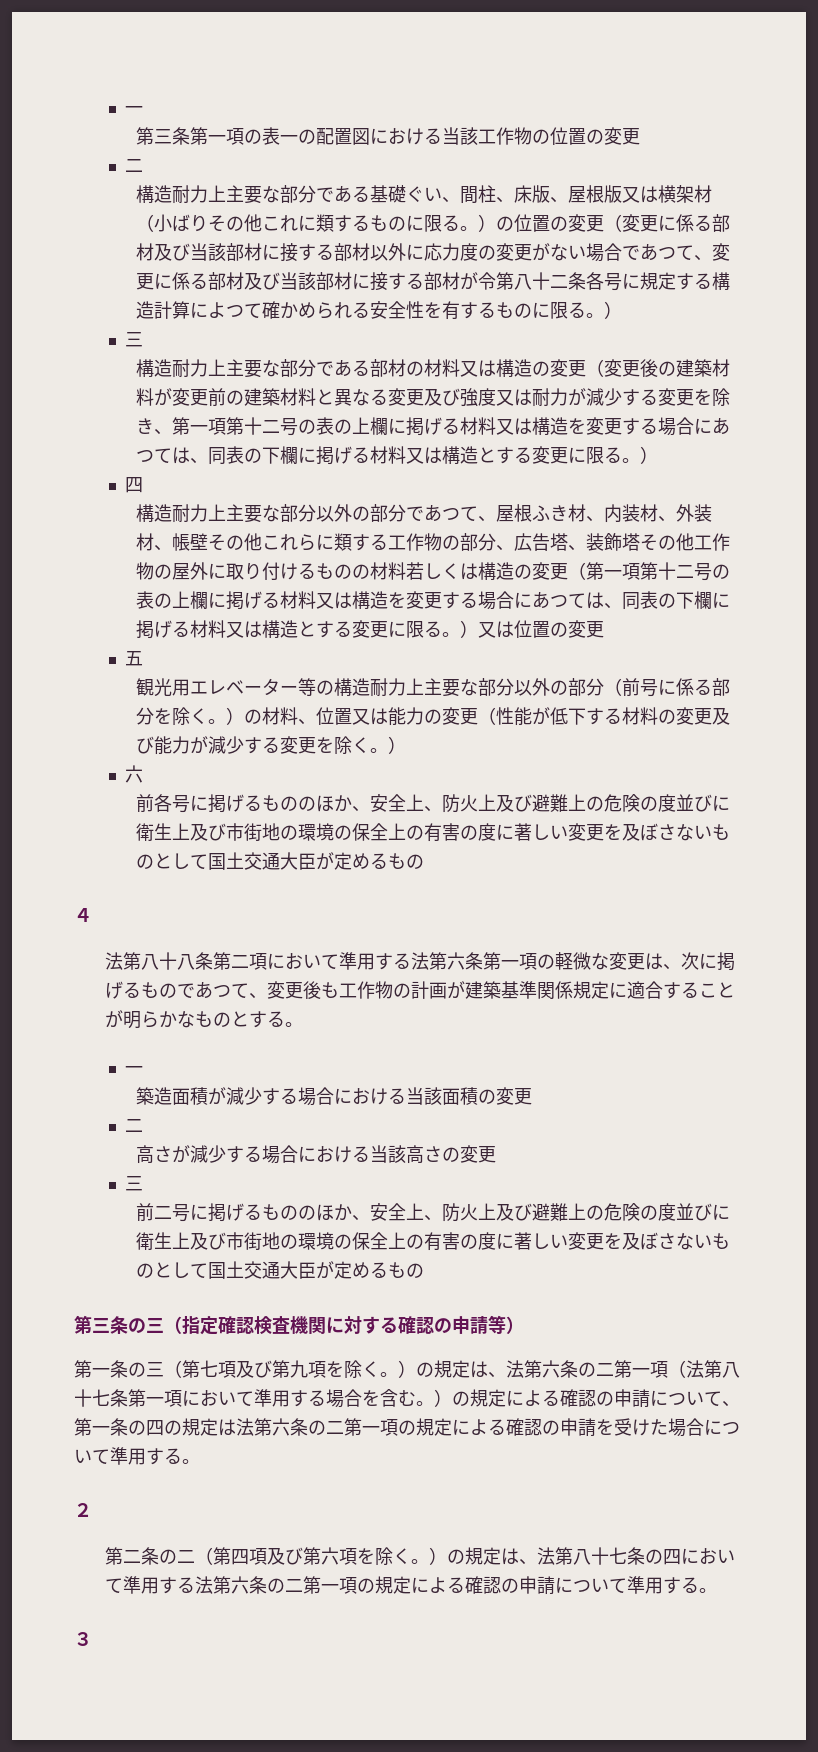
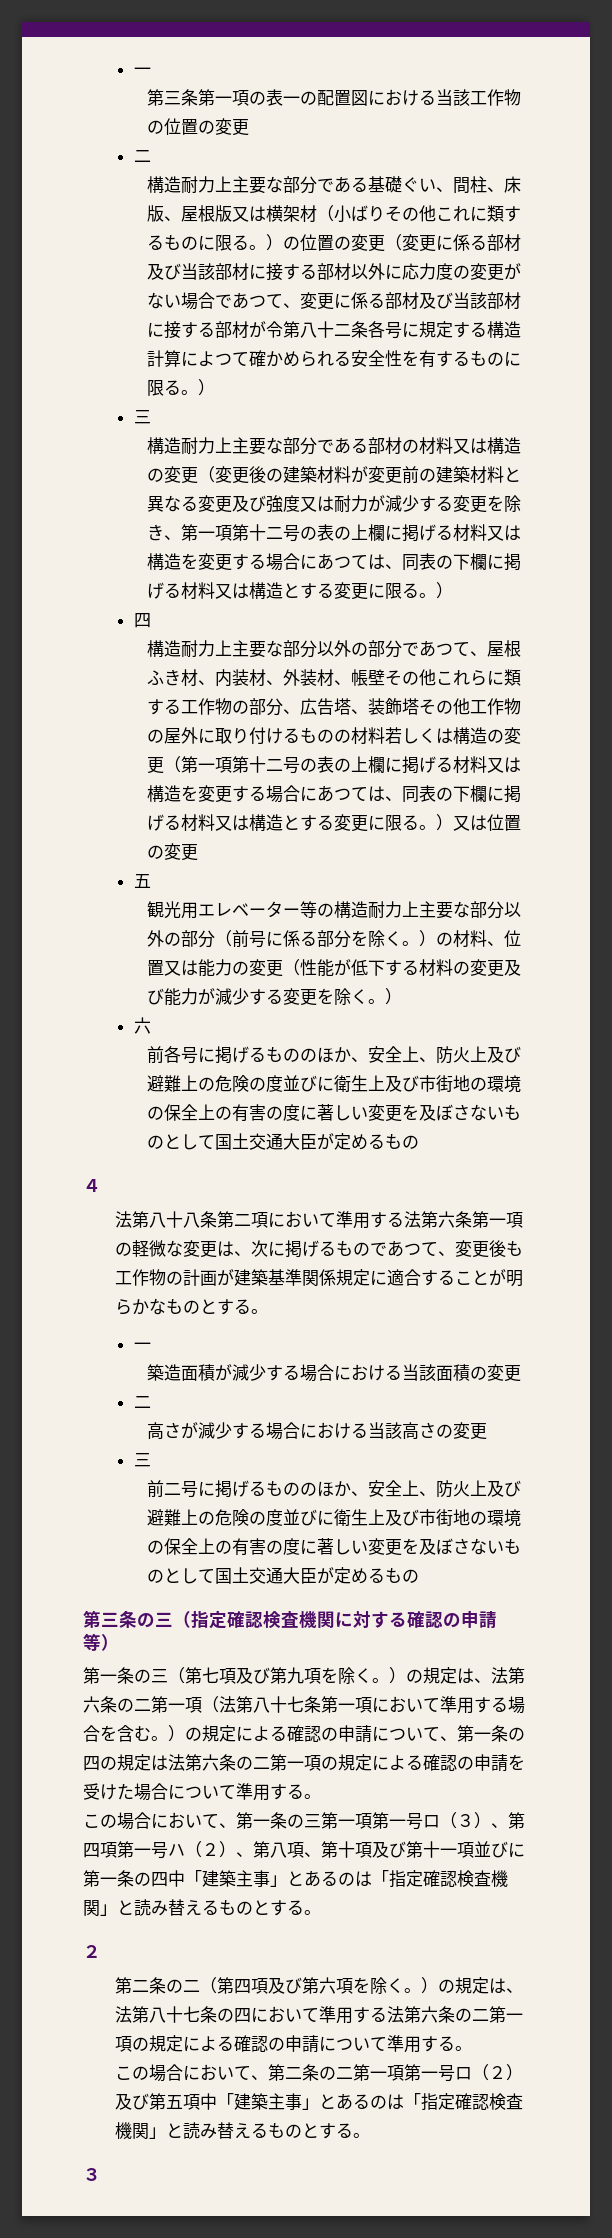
(200, 1461) none -> [83,1812,525,1830] [83,1841,525,1859] [83,1870,508,1888] [83,1899,321,1916] // この場合において、第一条の三第一項第一号ロ（３）、第四項第一号ハ（２）、第八項、第十項及び第十一項並びに第一条の四中「建築主事」とあるのは「指定確認検査機関」と読み替えるものとする。
(718, 1590) none -> [114,2064,523,2082] [114,2093,523,2111] [114,2122,370,2139] // この場合において、第二条の二第一項第一号ロ（２）及び第五項中「建築主事」とあるのは「指定確認検査機関」と読み替えるものとする。

